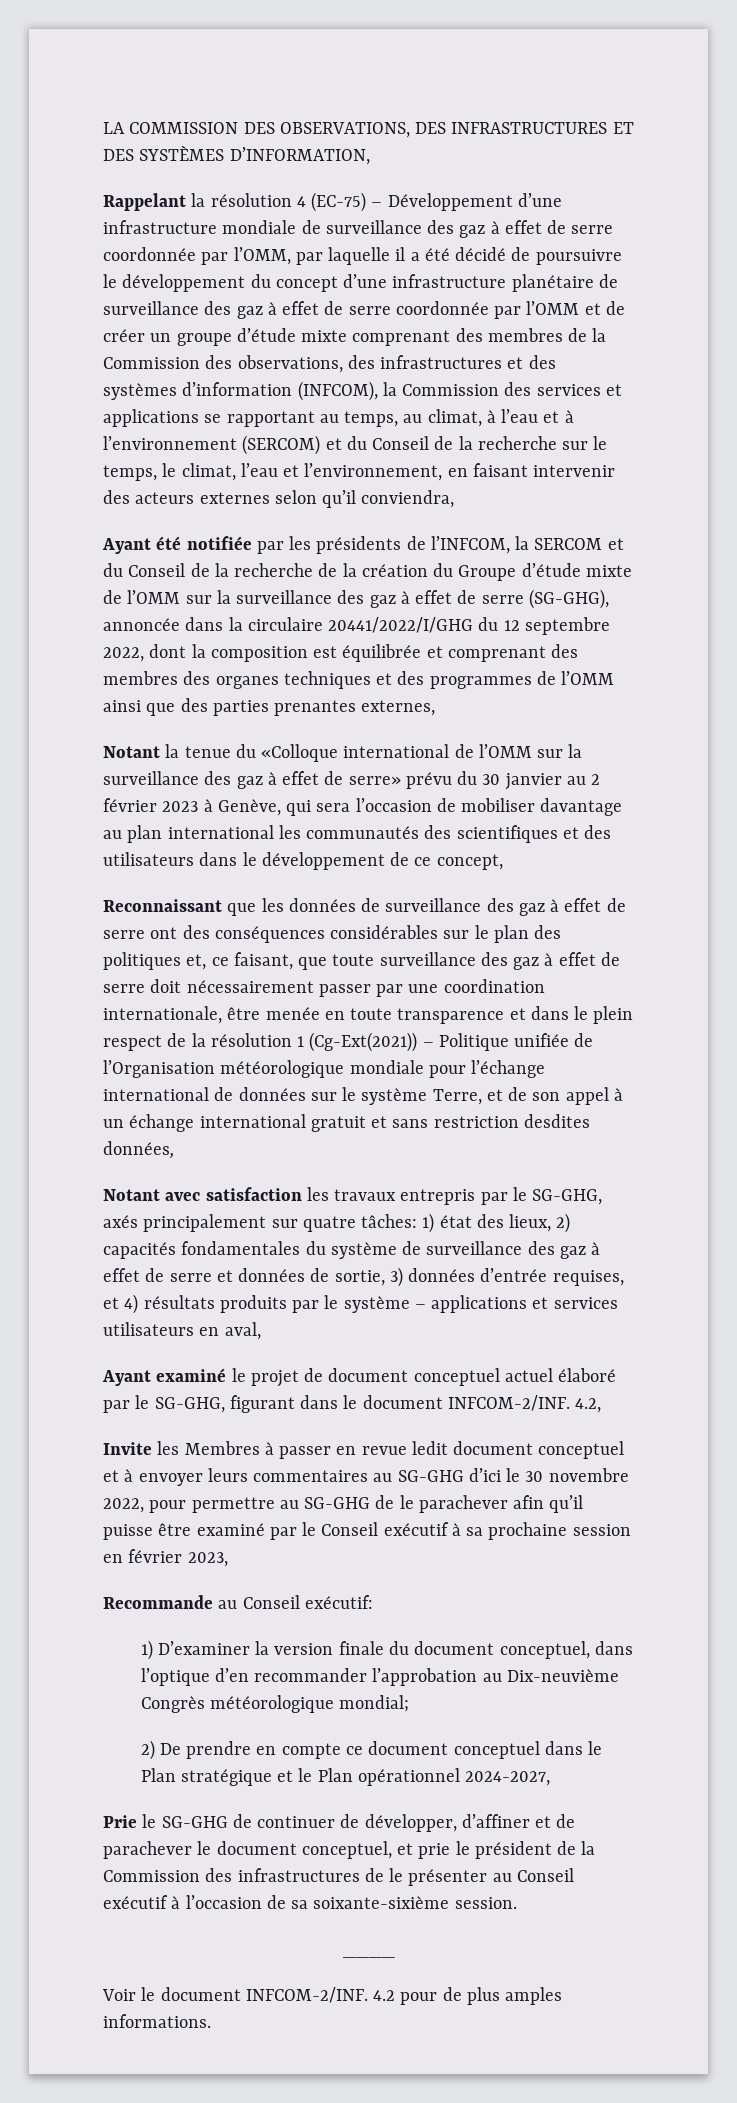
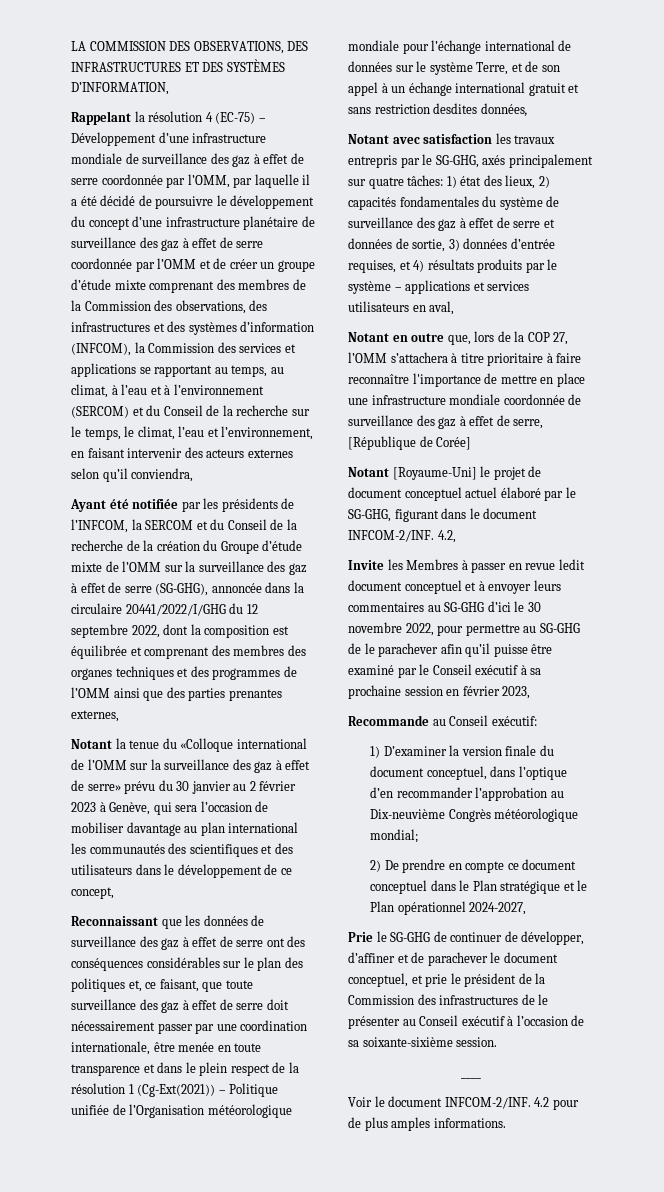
[102,1368,227,1386] Ayant examiné -> [348,331,569,345] [348,352,582,366] [348,373,585,387] [348,394,582,405] [348,415,544,429] [348,436,472,450] [348,467,477,480] Notant en outre que, lors de la COP 27, l’OMM s’attachera à titre prioritaire à faire reconnaître l'importance de mettre en place une infrastructure mondiale coordonnée de surveillance des gaz à effet de serre, [République de Corée] // Notant [Royaume-Uni]

